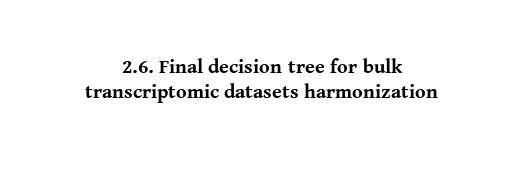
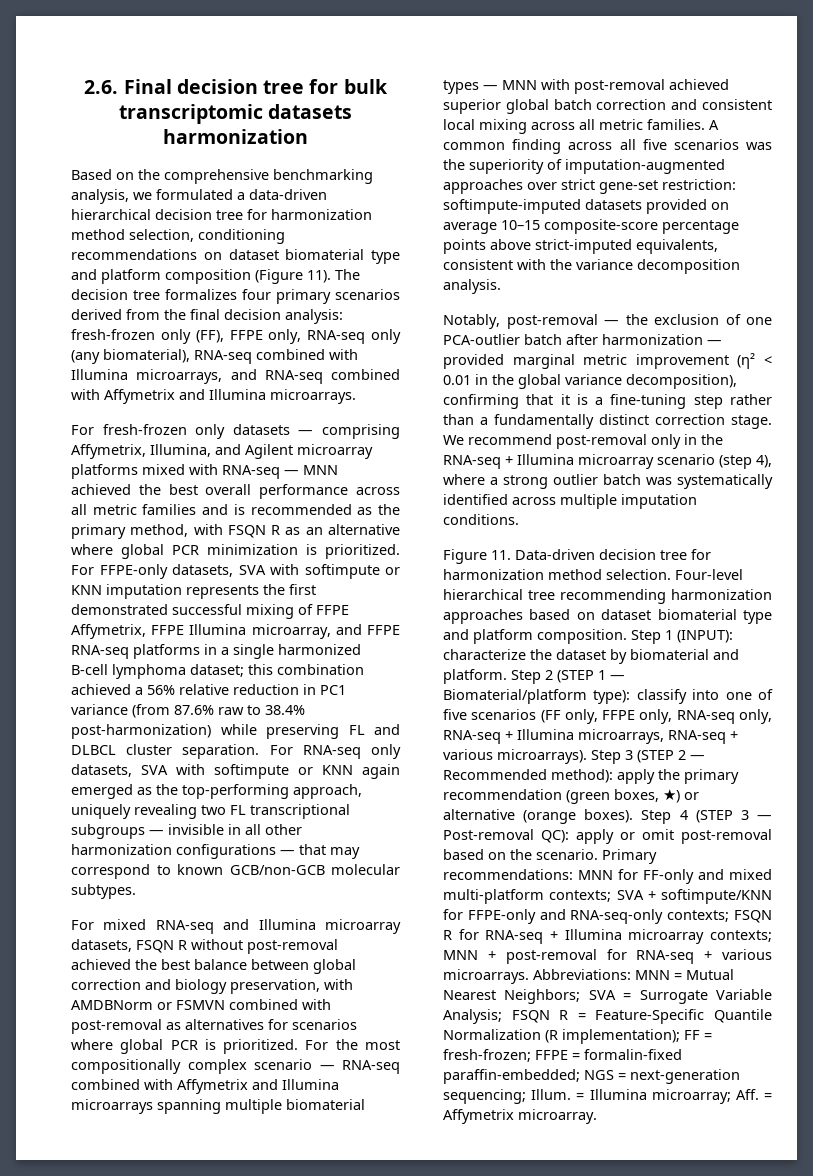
(439, 90) none -> [71,169,373,184] [71,189,327,204] [71,209,372,220] [71,229,285,244] [71,249,400,264] [71,269,360,284] [71,289,400,304] [71,309,343,324] [71,329,401,344] [71,349,358,364] [71,369,400,384] [71,389,356,404] [71,424,400,439] [71,444,373,459] [71,464,338,479] [71,484,401,499] [71,504,400,515] [71,524,400,539] [71,544,400,559] [71,564,400,579] [71,584,316,599] [71,604,349,619] [71,624,400,639] [71,644,361,659] [71,664,364,679] [71,684,346,695] [71,704,305,718] [71,724,400,739] [71,744,401,759] [71,764,400,779] [71,784,362,799] [71,804,350,819] [71,824,302,839] [71,844,360,859] [71,864,400,879] [71,884,136,899] [71,919,401,934] [71,939,338,954] [71,959,356,974] [71,979,353,994] [71,999,331,1010] [71,1019,357,1034] [71,1039,400,1054] [71,1059,400,1074] [71,1079,339,1094] [71,1099,365,1114] [443,79,729,94] [443,99,772,114] [443,119,719,134] [443,139,772,154] [443,159,725,174] [443,179,736,194] [443,199,729,214] [443,219,739,234] [443,239,718,254] [443,259,740,274] [443,279,501,294] [443,314,772,329] [443,334,722,345] [443,353,772,369] [443,374,737,389] [443,394,772,409] [443,414,772,429] [443,434,723,449] [443,454,772,469] [443,474,773,489] [443,494,697,509] [443,514,519,525] [443,549,711,564] [443,569,743,580] [443,589,772,604] [443,609,772,624] [443,629,733,644] [443,649,739,664] [443,669,625,684] [443,689,773,704] [443,709,772,724] [443,729,738,744] [443,749,705,764] [443,769,739,784] [443,789,699,804] [443,809,772,824] [443,829,772,844] [443,849,657,864] [443,869,772,884] [443,889,772,904] [443,909,772,924] [443,929,772,944] [443,949,772,964] [443,969,734,984] [443,989,772,1004] [443,1009,772,1024] [443,1029,712,1044] [443,1049,682,1062] [443,1069,740,1084] [443,1089,772,1104] [443,1109,597,1124] // Based on the comprehensive benchmarking analysis, we formulated a data-driven hierarchical decision tree for harmonization method selection, conditioning recommendations on dataset biomaterial type and platform composition (Figure 11). The decision tree formalizes four primary scenarios derived from the final decision analysis: fresh-frozen only (FF), FFPE only, RNA-seq only (any biomaterial), RNA-seq combined with Illumina microarrays, and RNA-seq combined with Affymetrix and Illumina microarrays. // For fresh-frozen only datasets — comprising Affymetrix, Illumina, and Agilent microarray platforms mixed with RNA-seq — MNN achieved the best overall performance across all metric families and is recommended as the primary method, with FSQN R as an alternative where global PCR minimization is prioritized. For FFPE-only datasets, SVA with softimpute or KNN imputation represents the first demonstrated successful mixing of FFPE Affymetrix, FFPE Illumina microarray, and FFPE RNA-seq platforms in a single harmonized B-cell lymphoma dataset; this combination achieved a 56% relative reduction in PC1 variance (from 87.6% raw to 38.4% post-harmonization) while preserving FL and DLBCL cluster separation. For RNA-seq only datasets, SVA with softimpute or KNN again emerged as the top-performing approach, uniquely revealing two FL transcriptional subgroups — invisible in all other harmonization configurations — that may correspond to known GCB/non-GCB molecular subtypes. // For mixed RNA-seq and Illumina microarray datasets, FSQN R without post-removal achieved the best balance between global correction and biology preservation, with AMDBNorm or FSMVN combined with post-removal as alternatives for scenarios where global PCR is prioritized. For the most compositionally complex scenario — RNA-seq combined with Affymetrix and Illumina microarrays spanning multiple biomaterial types — MNN with post-removal achieved superior global batch correction and consistent local mixing across all metric families. A common finding across all five scenarios was the superiority of imputation-augmented approaches over strict gene-set restriction: softimpute-imputed datasets provided on average 10–15 composite-score percentage points above strict-imputed equivalents, consistent with the variance decomposition analysis. // Notably, post-removal — the exclusion of one PCA-outlier batch after harmonization — provided marginal metric improvement (η² < 0.01 in the global variance decomposition), confirming that it is a fine-tuning step rather than a fundamentally distinct correction stage. We recommend post-removal only in the RNA-seq + Illumina microarray scenario (step 4), where a strong outlier batch was systematically identified across multiple imputation conditions. // Figure 11. Data-driven decision tree for harmonization method selection. Four-level hierarchical tree recommending harmonization approaches based on dataset biomaterial type and platform composition. Step 1 (INPUT): characterize the dataset by biomaterial and platform. Step 2 (STEP 1 — Biomaterial/platform type): classify into one of five scenarios (FF only, FFPE only, RNA-seq only, RNA-seq + Illumina microarrays, RNA-seq + various microarrays). Step 3 (STEP 2 — Recommended method): apply the primary recommendation (green boxes, ★) or alternative (orange boxes). Step 4 (STEP 3 — Post-removal QC): apply or omit post-removal based on the scenario. Primary recommendations: MNN for FF-only and mixed multi-platform contexts; SVA + softimpute/KNN for FFPE-only and RNA-seq-only contexts; FSQN R for RNA-seq + Illumina microarray contexts; MNN + post-removal for RNA-seq + various microarrays. Abbreviations: MNN = Mutual Nearest Neighbors; SVA = Surrogate Variable Analysis; FSQN R = Feature-Specific Quantile Normalization (R implementation); FF = fresh-frozen; FFPE = formalin-fixed paraffin-embedded; NGS = next-generation sequencing; Illum. = Illumina microarray; Aff. = Affymetrix microarray.

